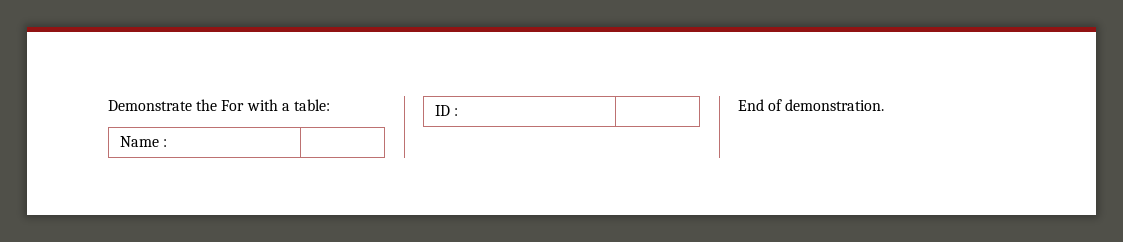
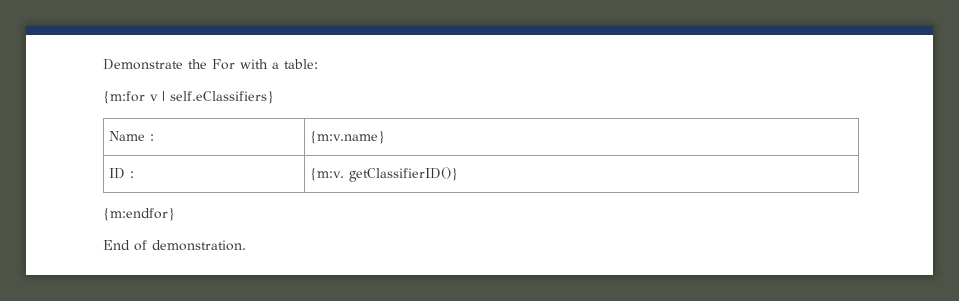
(330, 105) none -> [103,91,274,104] // {m:for v | self.eClassifiers}
(168, 143) none -> [310,131,386,144] {m:v.name}
(459, 112) none -> [310,167,459,182] [103,208,175,221] {m:v. getClassifierID()} // {m:endfor}

